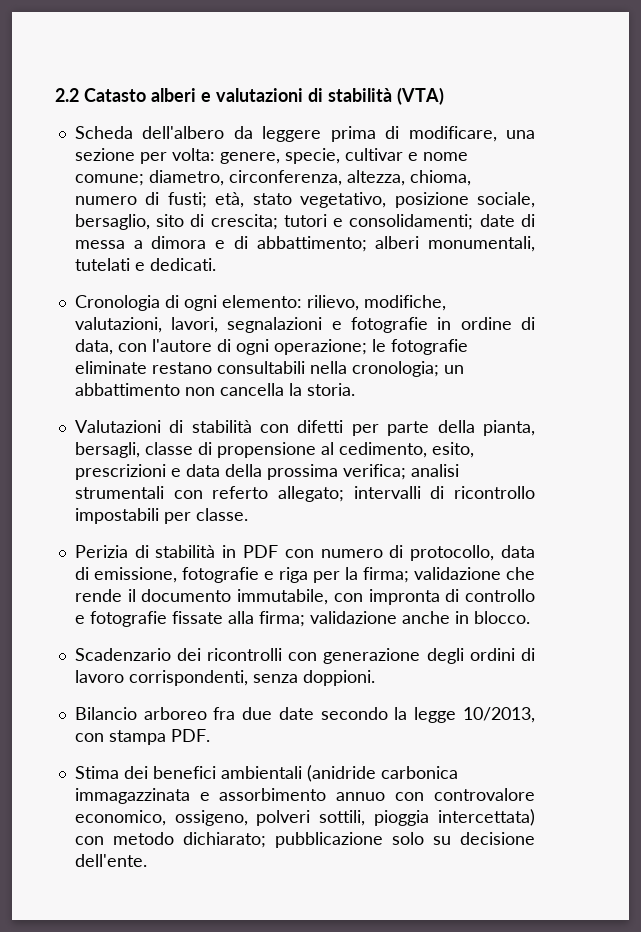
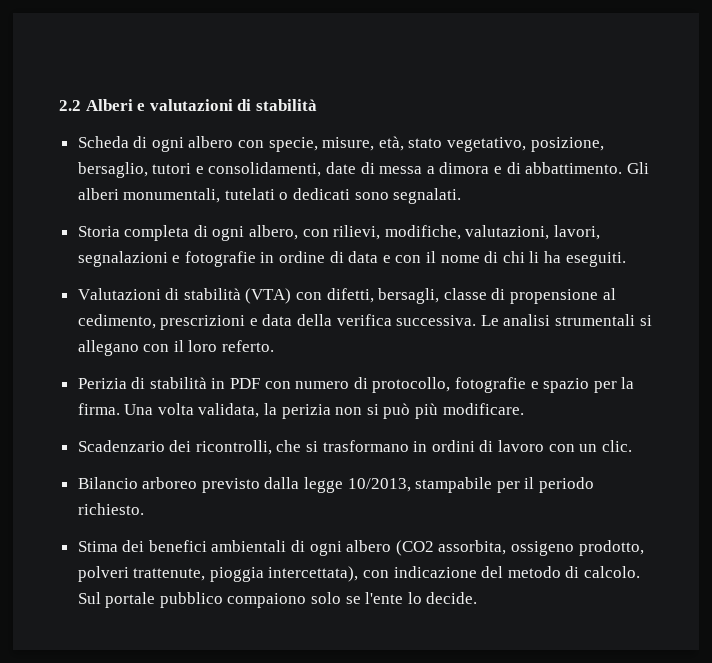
[84,88,196,102] Catasto alberi -> [85,99,133,111] Alberi
[397,87,444,105] (VTA) -> (317, 105) none
[142,126,535,142] [74,148,468,164] [74,170,471,186] [74,192,535,208] [74,214,278,230] dell'albero da leggere prima di modificare, una sezione per volta: genere, specie, cultivar e nome comune; diametro, circonferenza, altezza, chioma, numero di fusti; età, stato vegetativo, posizione sociale, bersaglio, sito di crescita; -> [133,136,604,152] [77,162,148,178] di ogni albero con specie, misure, età, stato vegetativo, posizione, bersaglio,
[349,214,474,230] consolidamenti; -> [208,162,322,177] consolidamenti,
[256,236,367,252] abbattimento; -> [525,162,649,174] abbattimento. Gli
[134,258,216,271] [74,295,359,311] e dedicati. // Cronologia di ogni elemento: rilievo, -> [279,188,462,204] [77,225,381,241] o dedicati sono segnalati. // Storia completa di ogni albero, con rilievi,
[74,339,468,355] [74,361,464,377] [74,383,355,396] [74,420,535,436] data, con l'autore di ogni operazione; le fotografie eliminate restano consultabili nella cronologia; un abbattimento non cancella la storia. // Valutazioni di stabilità con difetti per parte della pianta, -> [348,251,626,267] [77,288,374,304] data e con il nome di chi li ha eseguiti. // Valutazioni di stabilità (VTA) con difetti,
[431,442,474,458] esito, -> (156, 321) none
[266,464,459,480] [74,486,535,502] [74,508,248,524] prossima verifica; analisi strumentali con referto allegato; intervalli di ricontrollo impostabili per classe. -> [336,314,652,326] [77,340,275,356] verifica successiva. Le analisi strumentali si allegano con il loro referto.
[501,545,535,558] [74,567,177,583] data di emissione, -> (451, 385) none
[278,567,308,583] riga -> [543,378,590,393] spazio
[362,567,535,583] [74,589,535,605] [74,611,530,627] [74,648,535,664] [74,670,375,686] [74,707,535,723] [74,729,210,745] [74,765,458,782] [74,788,535,804] [74,809,535,826] [74,832,535,848] [74,854,147,867] firma; validazione che rende il documento immutabile, con impronta di controllo e fotografie fissate alla firma; validazione anche in blocco. // Scadenzario dei ricontrolli con generazione degli ordini di lavoro corrispondenti, senza doppioni. // Bilancio arboreo fra due date secondo la legge 10/2013, con stampa PDF. // Stima dei benefici ambientali (anidride carbonica immagazzinata e assorbimento annuo con controvalore economico, ossigeno, polveri sottili, pioggia intercettata) con metodo dichiarato; pubblicazione solo su decisione dell'ente. -> [77,403,524,419] [77,440,632,455] [77,477,595,493] [77,503,144,515] [77,540,644,556] [77,566,641,582] [77,592,478,608] firma. Una volta validata, la perizia non si può più modificare. // Scadenzario dei ricontrolli, che si trasformano in ordini di lavoro con un clic. // Bilancio arboreo previsto dalla legge 10/2013, stampabile per il periodo richiesto. // Stima dei benefici ambientali di ogni albero (CO2 assorbita, ossigeno prodotto, polveri trattenute, pioggia intercettata), con indicazione del metodo di calcolo. Sul portale pubblico compaiono solo se l'ente lo decide.

